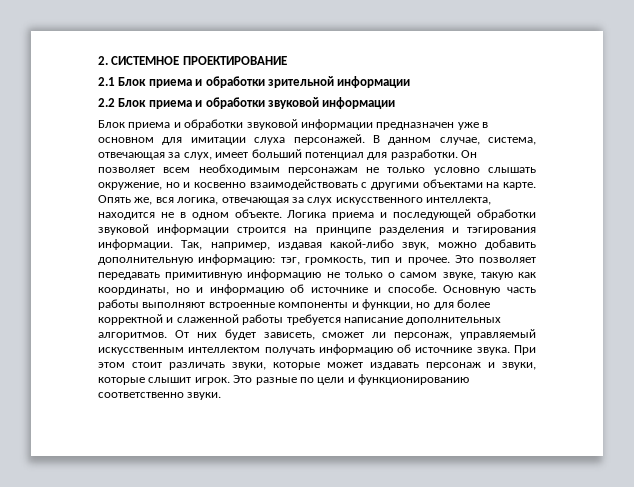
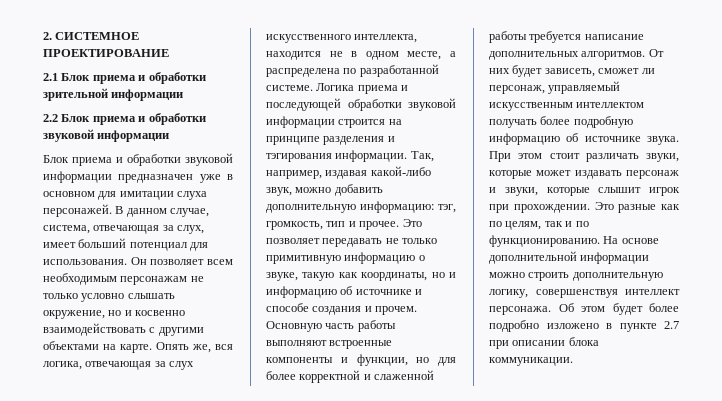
[390,149,458,160] разработки. -> [43,259,127,265] использования.
[234,209,282,218] объекте. -> [407,51,456,60] [266,64,439,77] [266,85,313,91] месте, а распределена по разработанной системе.
[165,269,438,280] примитивную информацию не только о самом -> [385,238,438,244] [266,252,425,264] не только примитивную информацию о
[387,284,437,293] способе. -> [266,303,418,315] способе создания и прочем.
(315, 351) none -> [540,116,633,128] более подробную
[194,374,469,385] [98,392,222,400] игрок. Это разные по цели и функционированию соответственно звуки. -> [649,187,680,196] [489,202,680,213] [489,221,589,230] [489,235,659,247] [489,251,650,264] [489,272,663,281] [489,289,680,298] [489,303,679,315] [489,320,679,332] [489,337,599,349] [489,357,573,366] игрок при прохождении. Это разные как по целям, так и по функционированию. На основе дополнительной информации можно строить дополнительную логику, совершенствуя интеллект персонажа. Об этом будет более подробно изложено в пункте 2.7 при описании блока коммуникации.

